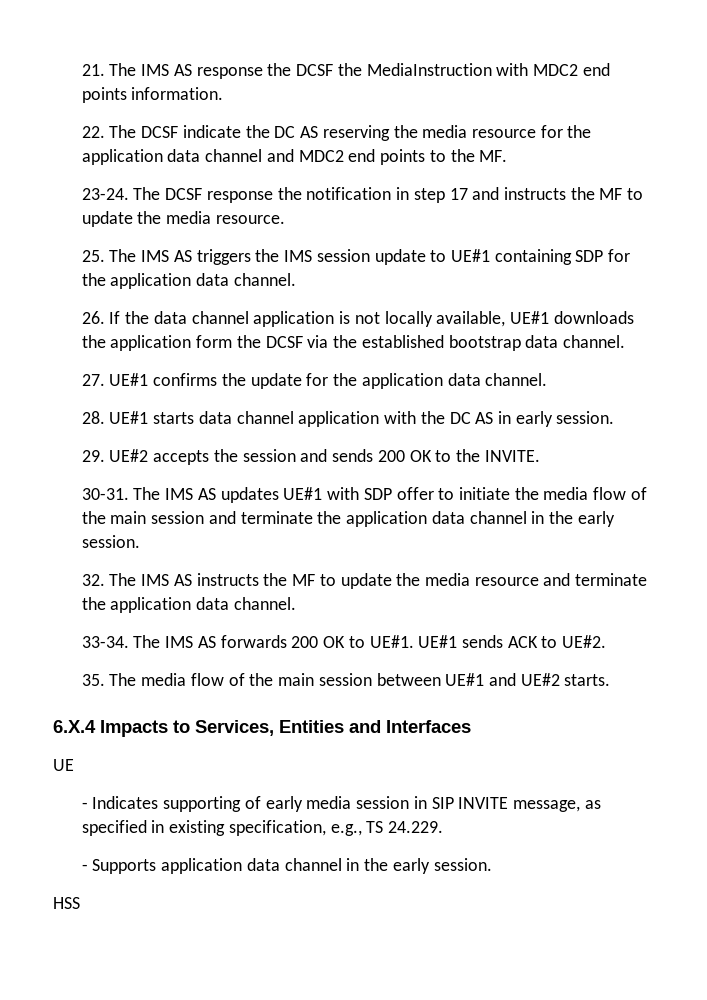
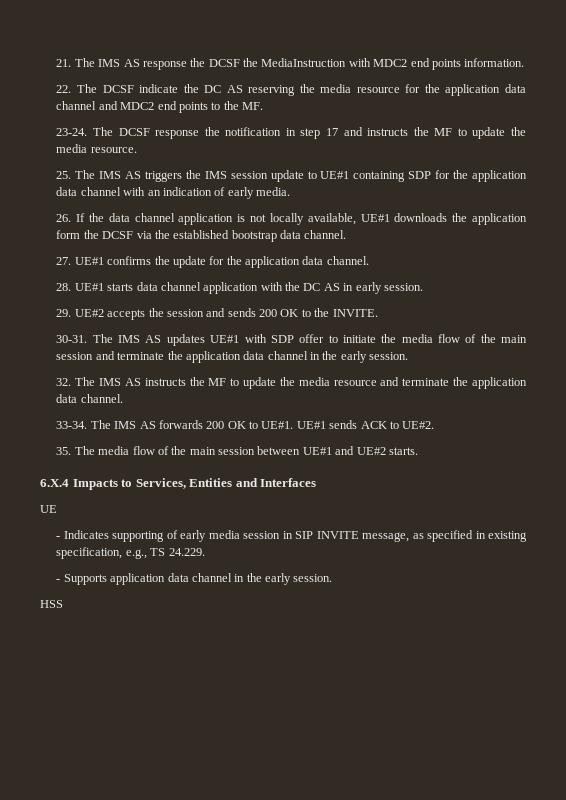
[233,273,296,286] channel. -> [80,187,291,199] channel with an indication of early media.

